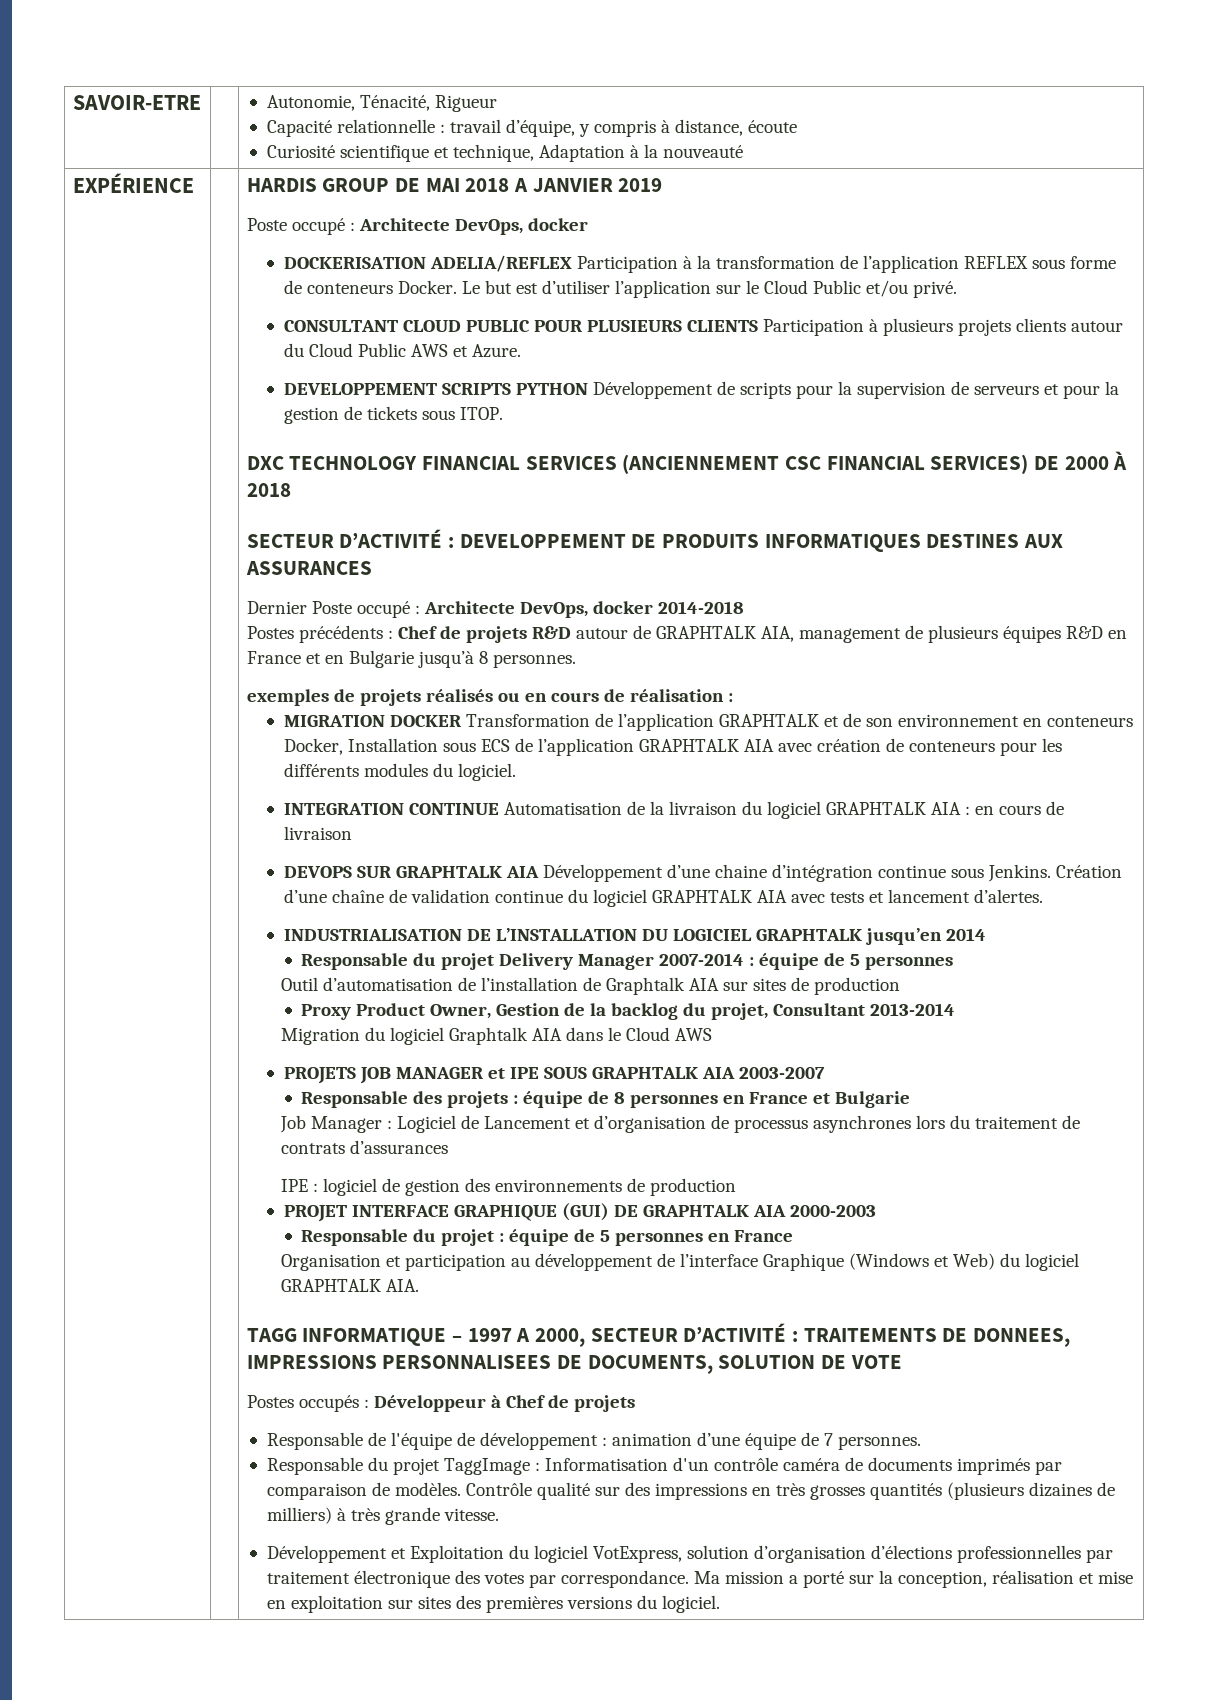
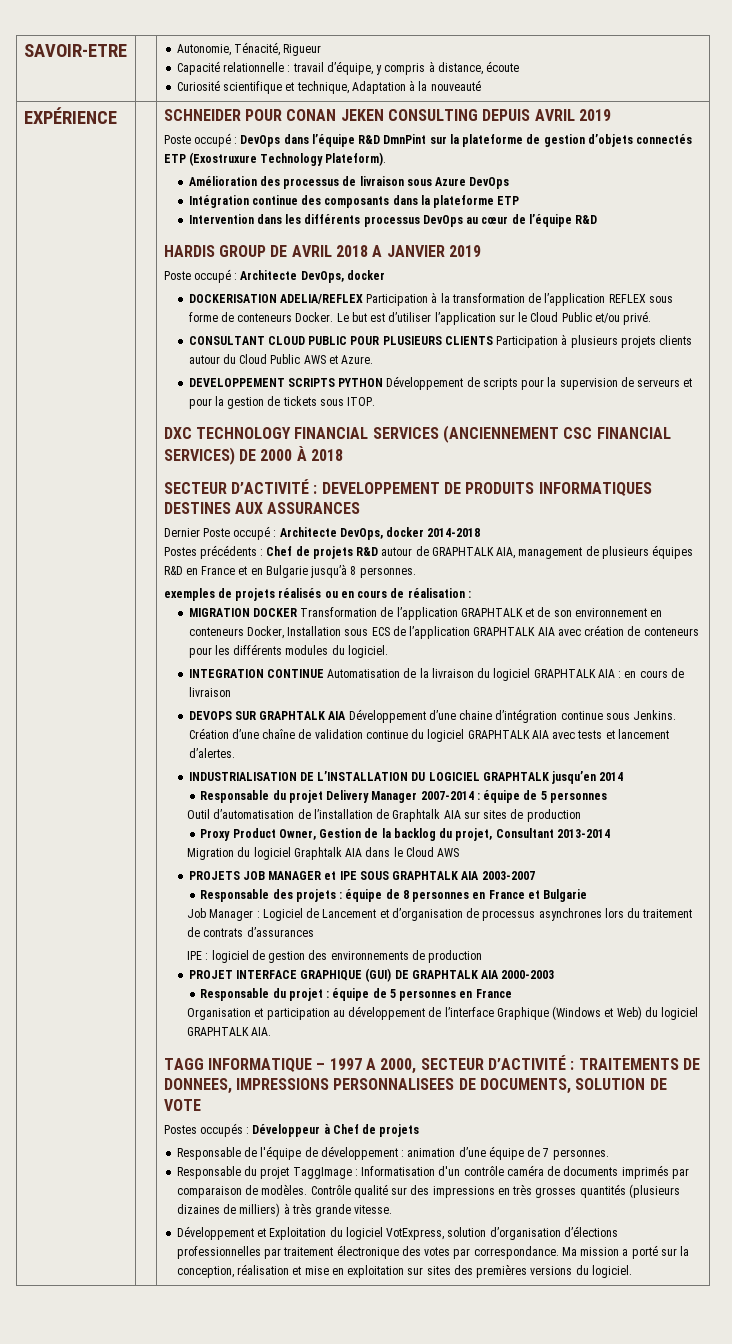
(194, 183) none -> [163,109,611,121] [163,133,693,147] [163,152,387,166] [188,176,510,189] [188,195,520,208] [188,214,598,227] SCHNEIDER POUR CONAN JEKEN CONSULTING DEPUIS AVRIL 2019 // Poste occupé : DevOps dans l’équipe R&D DmnPint sur la plateforme de gestion d’objets connectés ETP (Exostruxure Technology Plateform). // Amélioration des processus de livraison sous Azure DevOps // Intégration continue des composants dans la plateforme ETP // Intervention dans les différents processus DevOps au cœur de l’équipe R&D //
[425,178,460,192] MAI -> [291,245,332,257] AVRIL

